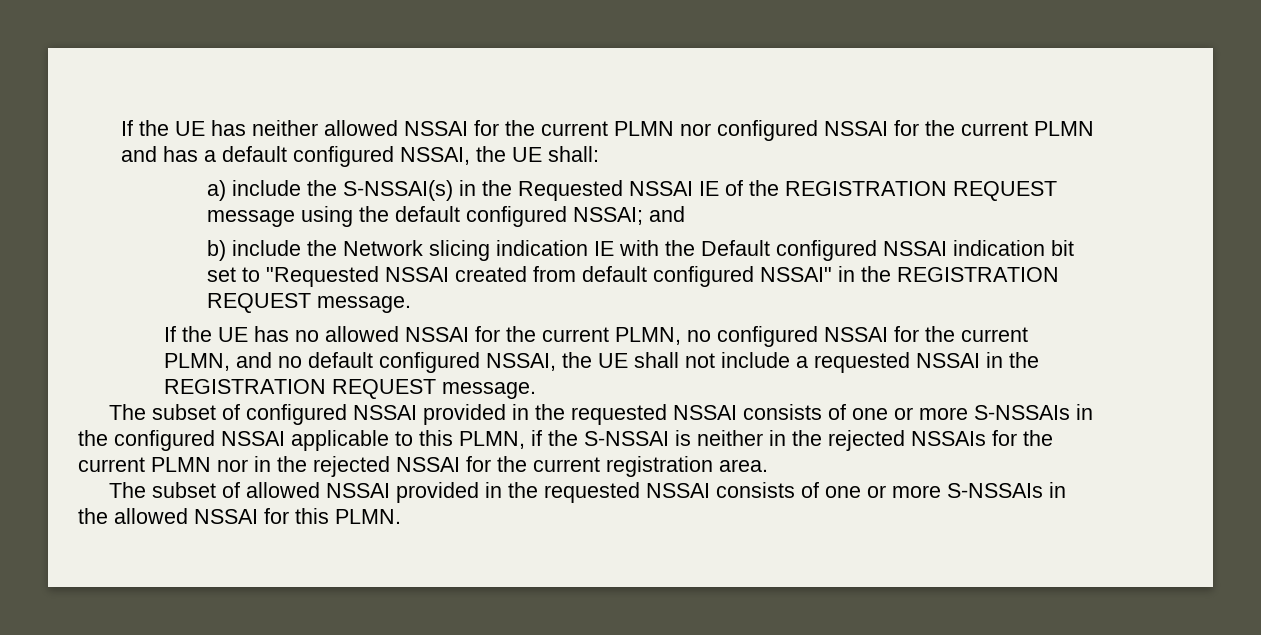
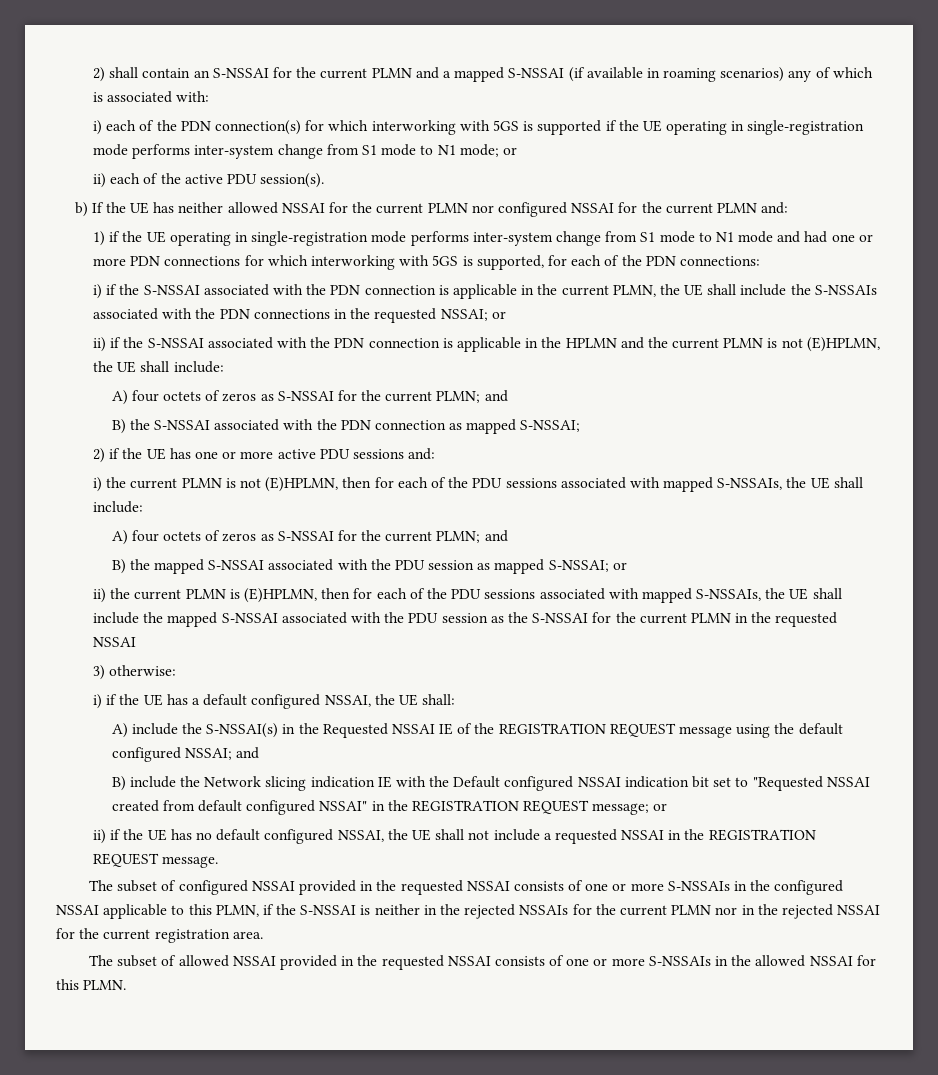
(120, 128) none -> [93,67,873,82] [93,91,210,103] [93,120,865,135] [93,144,517,159] [93,173,325,188] [74,202,88,217] 2) shall contain an S-NSSAI for the current PLMN and a mapped S-NSSAI (if available in roaming scenarios) any of which is associated with: // i) each of the PDN connection(s) for which interworking with 5GS is supported if the UE operating in single-registration mode performs inter-system change from S1 mode to N1 mode; or // ii) each of the active PDU session(s). // b)
[120,146,157,162] and -> [761,202,789,214] [93,231,873,246] [93,255,760,270] [93,284,877,299] [93,308,506,323] [93,337,880,352] [93,361,224,373] [111,390,508,405] [111,419,581,434] [93,448,436,463] [93,477,863,492] [93,501,144,513] [111,530,508,545] [111,559,627,574] [93,588,842,603] [93,612,838,627] [93,637,137,647] [93,665,177,680] [93,694,163,709] and: // 1) if the UE operating in single-registration mode performs inter-system change from S1 mode to N1 mode and had one or more PDN connections for which interworking with 5GS is supported, for each of the PDN connections: // i) if the S-NSSAI associated with the PDN connection is applicable in the current PLMN, the UE shall include the S-NSSAIs associated with the PDN connections in the requested NSSAI; or // ii) if the S-NSSAI associated with the PDN connection is applicable in the HPLMN and the current PLMN is not (E)HPLMN, the UE shall include: // A) four octets of zeros as S-NSSAI for the current PLMN; and // B) the S-NSSAI associated with the PDN connection as mapped S-NSSAI; // 2) if the UE has one or more active PDU sessions and: // i) the current PLMN is not (E)HPLMN, then for each of the PDU sessions associated with mapped S-NSSAIs, the UE shall include: // A) four octets of zeros as S-NSSAI for the current PLMN; and // B) the mapped S-NSSAI associated with the PDU session as mapped S-NSSAI; or // ii) the current PLMN is (E)HPLMN, then for each of the PDU sessions associated with mapped S-NSSAIs, the UE shall include the mapped S-NSSAI associated with the PDU session as the S-NSSAI for the current PLMN in the requested NSSAI // 3) otherwise: // i) if the UE
[206,180,226,201] a) -> [111,723,128,738] A)
[206,240,226,261] b) -> [111,776,126,791] B)
[316,296,411,313] [163,326,1028,347] [163,352,272,371] message. // If the UE has no allowed NSSAI for the current PLMN, no configured NSSAI for the current PLMN, and -> [592,803,668,815] [93,829,192,844] message; or // ii) if the UE has

